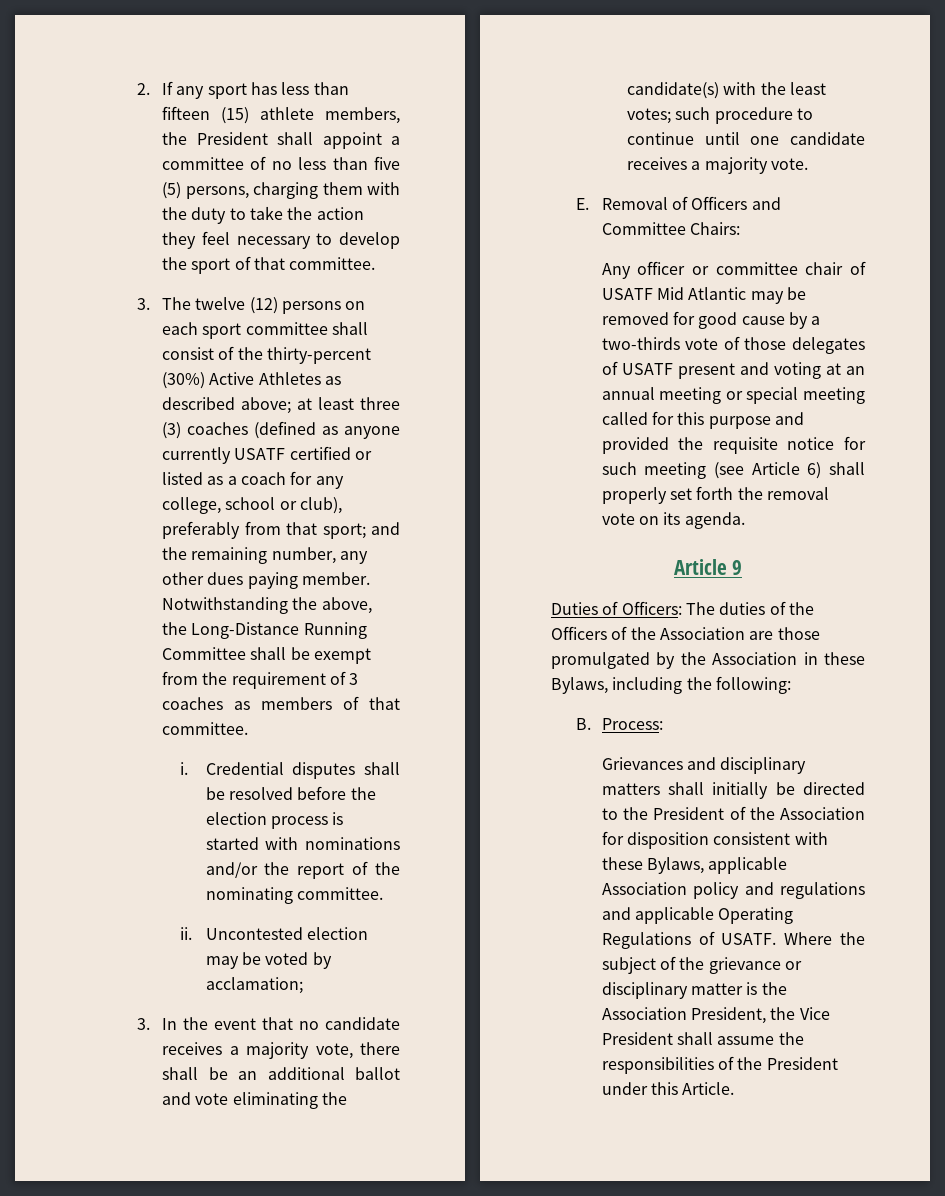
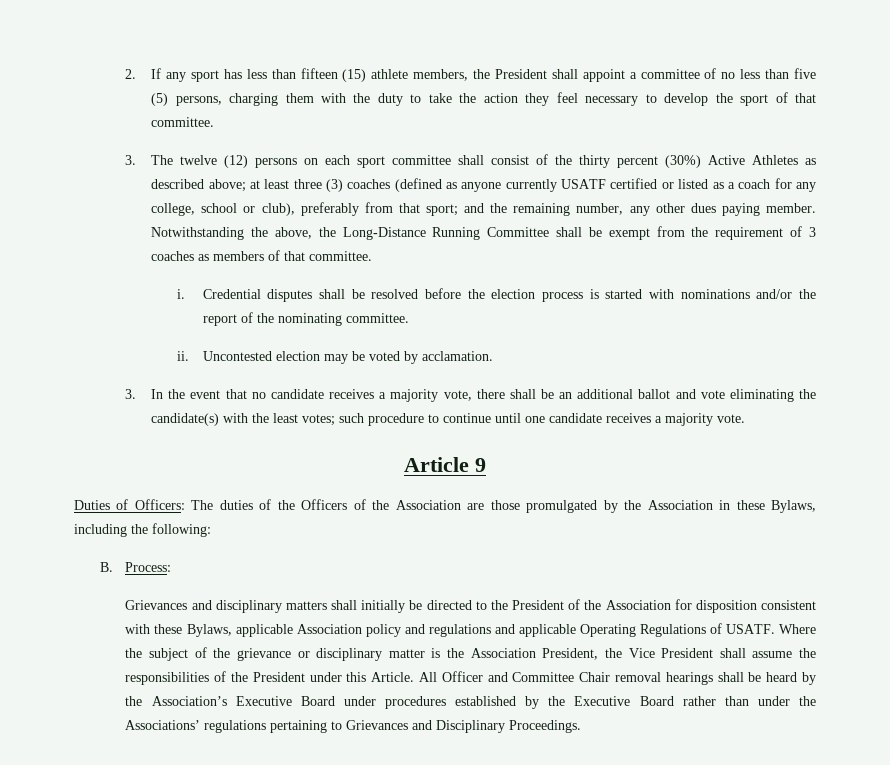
[267,347,372,364] thirty-percent -> [579,155,659,168] thirty percent
[205,977,303,994] acclamation; -> [421,351,493,361] acclamation.
[576,196,781,210] [601,222,741,235] [601,261,866,279] [601,287,807,304] [601,311,821,329] [601,336,865,354] [601,361,865,379] [601,387,865,404] [601,411,805,429] [601,436,866,454] [601,462,865,479] [601,486,830,504] [601,512,745,529] // E. Removal of Officers and Committee Chairs: // Any officer or committee chair of USATF Mid Atlantic may be removed for good cause by a two-thirds vote of those delegates of USATF present and voting at an annual meeting or special meeting called for this purpose and provided the requisite notice for such meeting (see Article 6) shall properly set forth the removal vote on its agenda. -> (746, 418) none
(735, 1088) none -> [419,671,816,685] [125,696,816,709] [125,720,582,733] All Officer and Committee Chair removal hearings shall be heard by the Association’s Executive Board under procedures established by the Executive Board rather than under the Associations’ regulations pertaining to Grievances and Disciplinary Proceedings.

